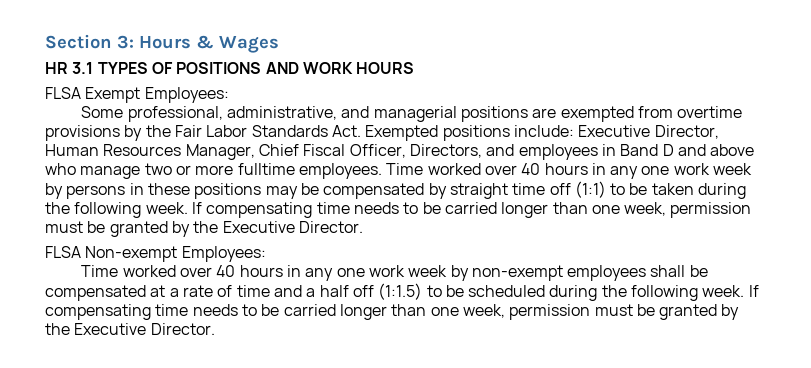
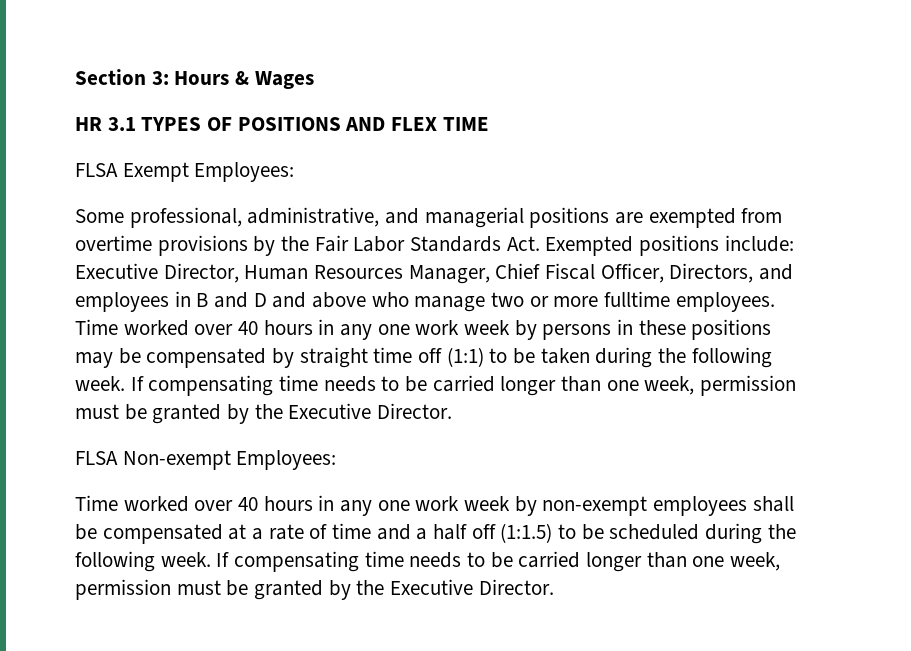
[302,62,415,74] WORK HOURS -> [391,117,489,131] FLEX TIME
[620,144,659,156] Band -> [196,292,249,308] B and

